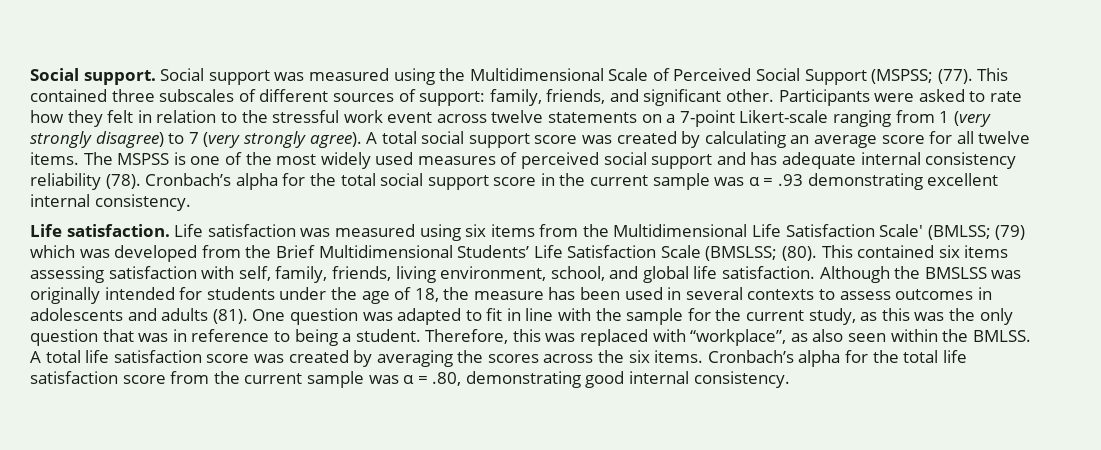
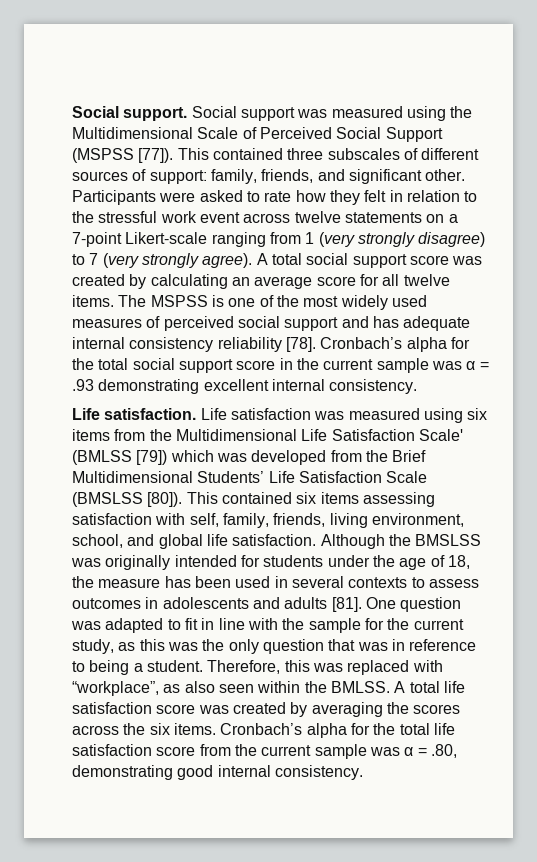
[871,69,973,84] (MSPSS; (77). -> [72,148,174,163] (MSPSS [77]).
[105,174,141,189] (78). -> [285,337,316,352] [78].
[927,225,1026,240] (BMLSS; (79) -> [72,450,168,465] (BMLSS [79])
[705,246,818,261] (BMSLSS; (80). -> [72,492,183,507] (BMSLSS [80]).
[212,309,248,324] (81). -> [331,597,362,612] [81].

